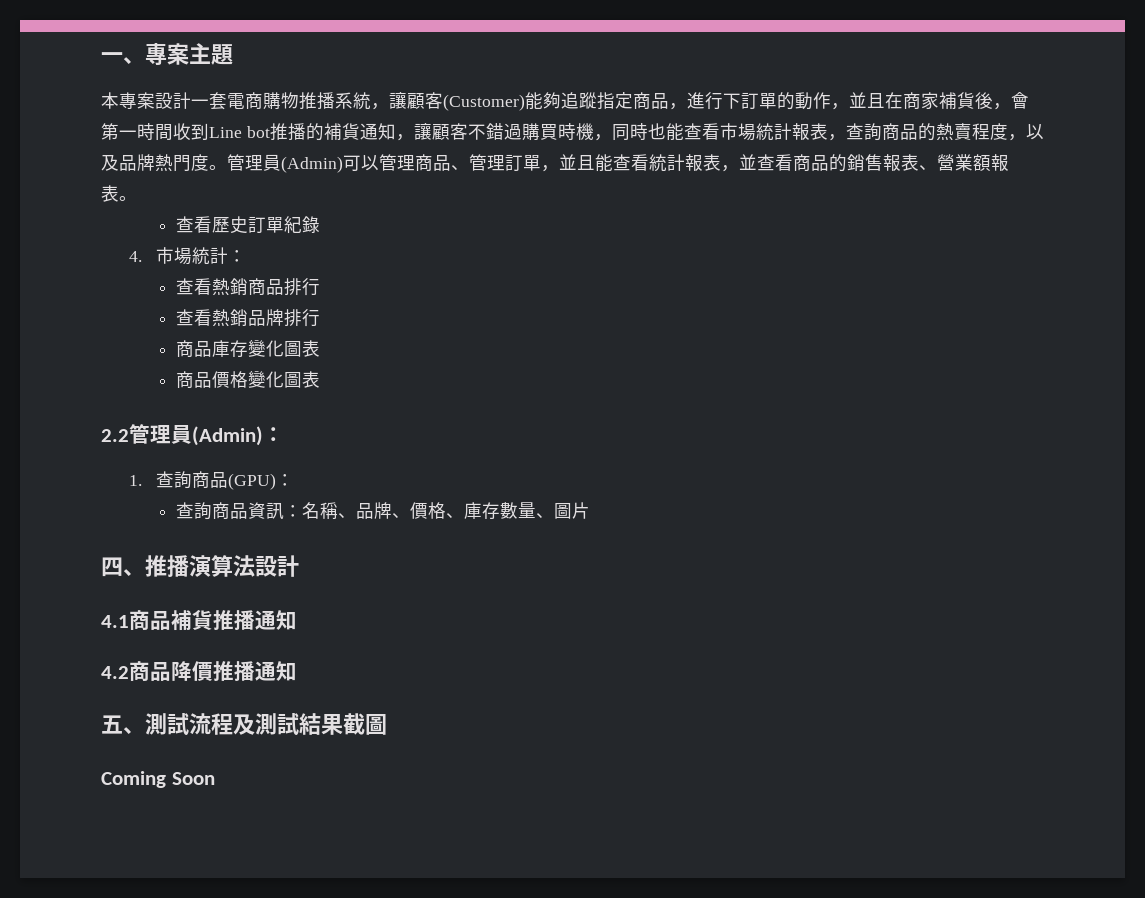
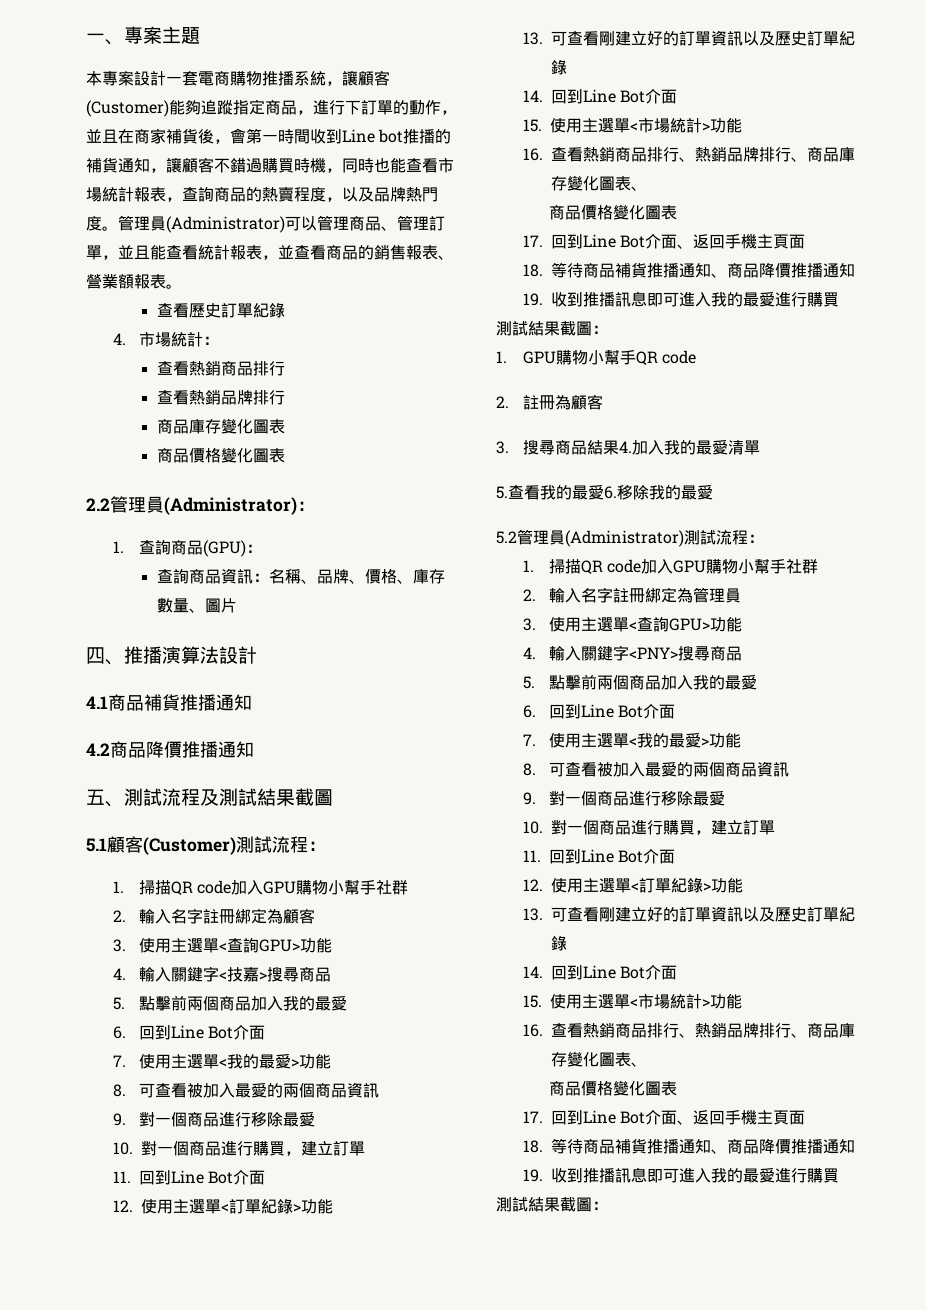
[281,156,343,173] (Admin) -> [166,216,285,233] (Administrator)
[192,426,263,446] (Admin) -> [164,497,297,515] (Administrator)
[101,771,215,788] Coming Soon -> [86,836,326,855] [112,880,409,895] [112,908,316,924] [112,937,333,953] [112,966,332,982] [112,995,348,1011] [112,1025,266,1040] [112,1054,332,1069] [112,1082,380,1098] [112,1111,316,1127] [112,1140,365,1156] [112,1170,266,1185] [112,1198,333,1214] [522,30,855,46] [550,59,567,75] [522,89,677,104] [522,117,742,133] [522,147,855,162] [550,175,647,191] [549,204,678,220] [522,233,805,249] [522,262,855,278] [522,291,839,307] [496,321,608,336] [496,350,696,365] [496,394,603,410] [496,440,760,455] [496,485,713,500] [496,529,764,547] [522,559,819,574] [522,587,742,603] [522,616,743,632] [522,645,743,661] [522,674,758,690] [522,704,676,719] [522,733,742,748] [522,761,790,777] [522,790,726,806] [522,819,775,835] [522,849,676,864] [522,877,743,893] [522,906,855,922] [550,935,567,951] [522,965,677,980] [522,993,742,1009] [522,1023,855,1038] [550,1051,647,1067] [549,1080,678,1096] [522,1109,805,1125] [522,1138,855,1154] [522,1167,839,1183] [496,1197,608,1212] 5.1顧客(Customer)測試流程： // 1.掃描QR code加入GPU購物小幫手社群 // 2.輸入名字註冊綁定為顧客 // 3.使用主選單<查詢GPU>功能 // 4.輸入關鍵字<技嘉>搜尋商品 // 5.點擊前兩個商品加入我的最愛 // 6.回到Line Bot介面 // 7.使用主選單<我的最愛>功能 // 8.可查看被加入最愛的兩個商品資訊 // 9.對一個商品進行移除最愛 // 10.對一個商品進行購買，建立訂單 // 11.回到Line Bot介面 // 12.使用主選單<訂單紀錄>功能 // 13.可查看剛建立好的訂單資訊以及歷史訂單紀錄 // 14.回到Line Bot介面 // 15.使用主選單<市場統計>功能 // 16.查看熱銷商品排行、熱銷品牌排行、商品庫存變化圖表、 // 商品價格變化圖表 // 17.回到Line Bot介面、返回手機主頁面 // 18.等待商品補貨推播通知、商品降價推播通知 // 19.收到推播訊息即可進入我的最愛進行購買 // 測試結果截圖： // 1. GPU購物小幫手QR code // 2.註冊為顧客 // 3.搜尋商品結果4.加入我的最愛清單 // 5.查看我的最愛6.移除我的最愛 // 5.2管理員(Administrator)測試流程： // 1.掃描QR code加入GPU購物小幫手社群 // 2.輸入名字註冊綁定為管理員 // 3.使用主選單<查詢GPU>功能 // 4.輸入關鍵字<PNY>搜尋商品 // 5.點擊前兩個商品加入我的最愛 // 6.回到Line Bot介面 // 7.使用主選單<我的最愛>功能 // 8.可查看被加入最愛的兩個商品資訊 // 9.對一個商品進行移除最愛 // 10.對一個商品進行購買，建立訂單 // 11.回到Line Bot介面 // 12.使用主選單<訂單紀錄>功能 // 13.可查看剛建立好的訂單資訊以及歷史訂單紀錄 // 14.回到Line Bot介面 // 15.使用主選單<市場統計>功能 // 16.查看熱銷商品排行、熱銷品牌排行、商品庫存變化圖表、 // 商品價格變化圖表 // 17.回到Line Bot介面、返回手機主頁面 // 18.等待商品補貨推播通知、商品降價推播通知 // 19.收到推播訊息即可進入我的最愛進行購買 // 測試結果截圖：

